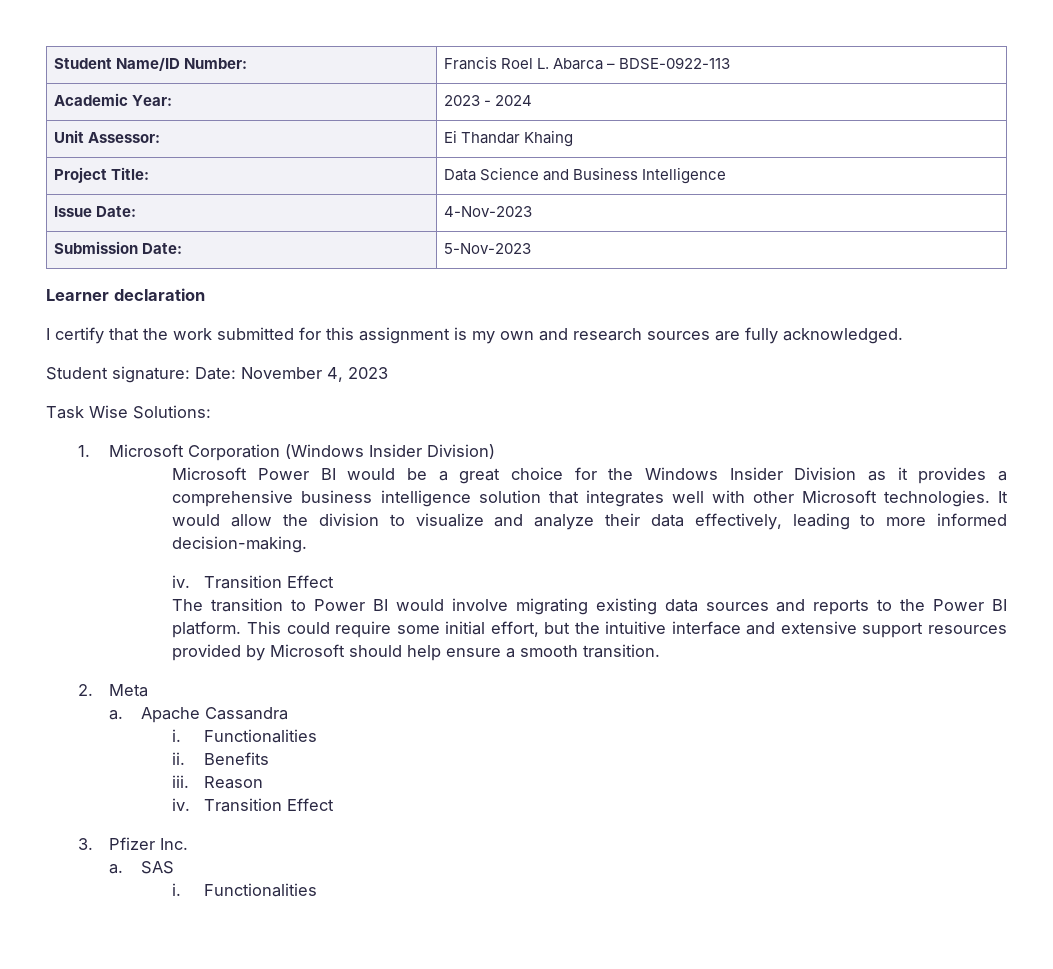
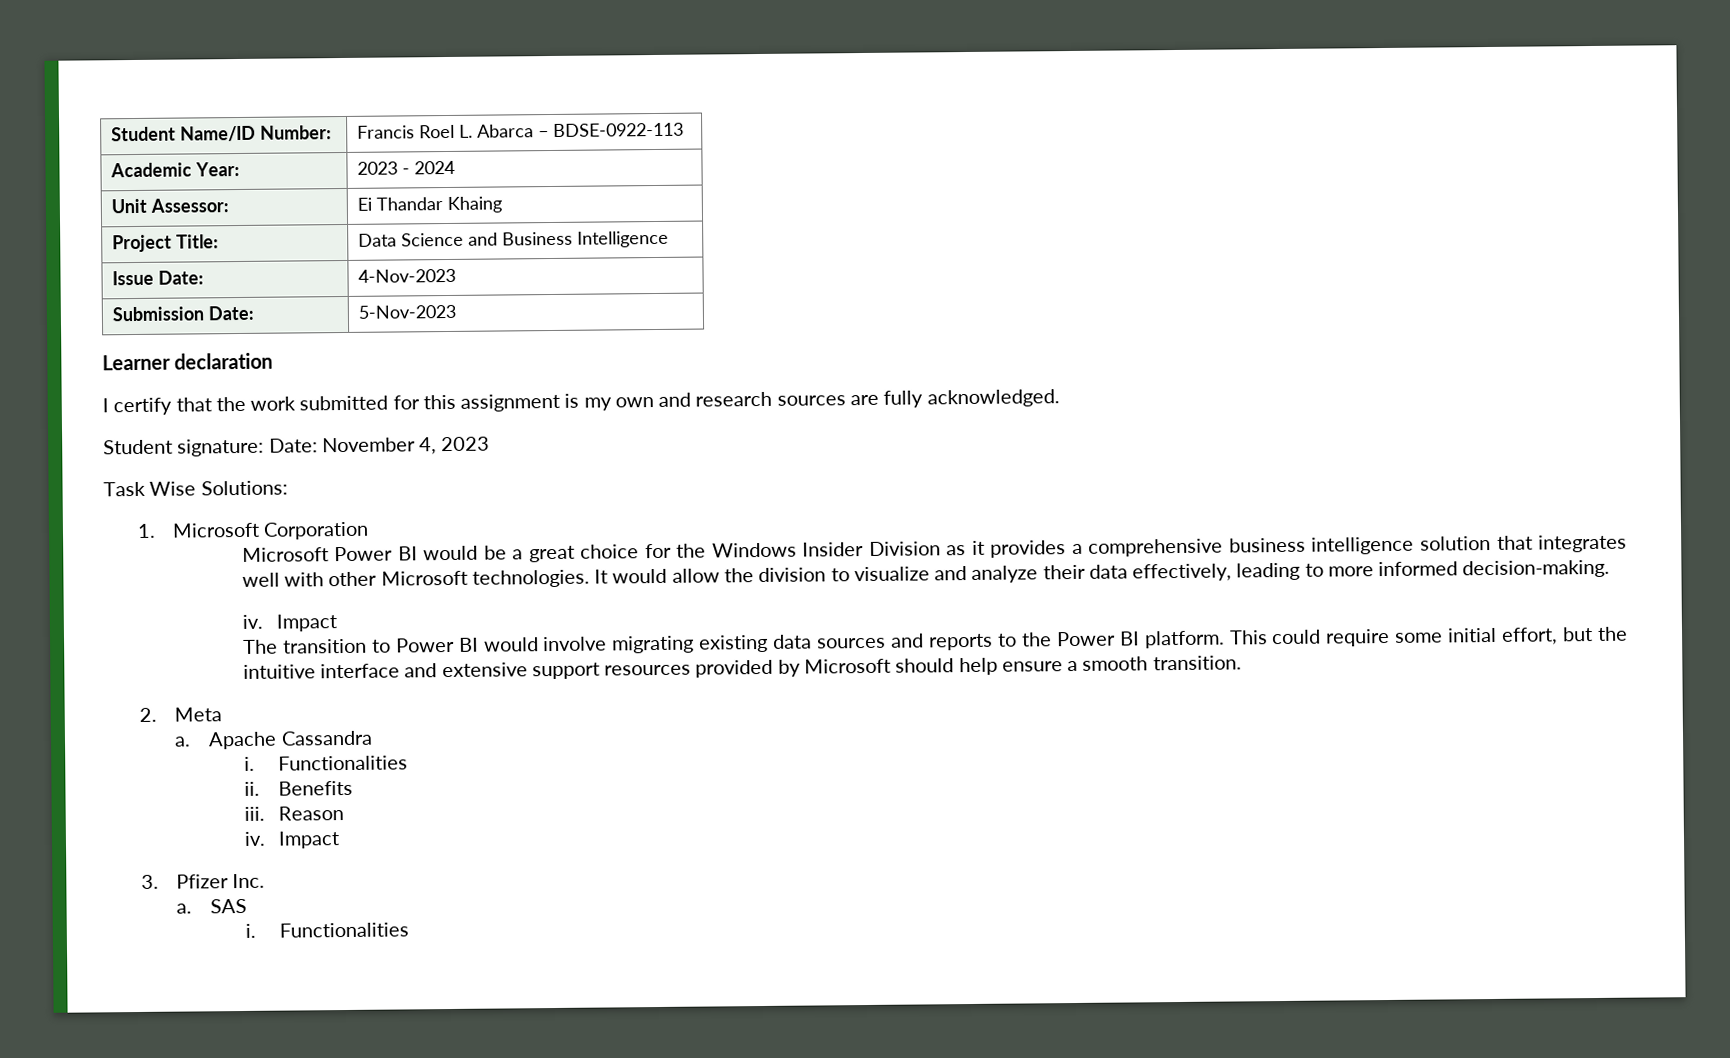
[285,444,496,459] (Windows Insider Division) -> (370, 530) none
[204,575,335,589] Transition Effect -> [276,614,338,632] Impact
[204,798,335,812] Transition Effect -> [278,831,341,849] Impact

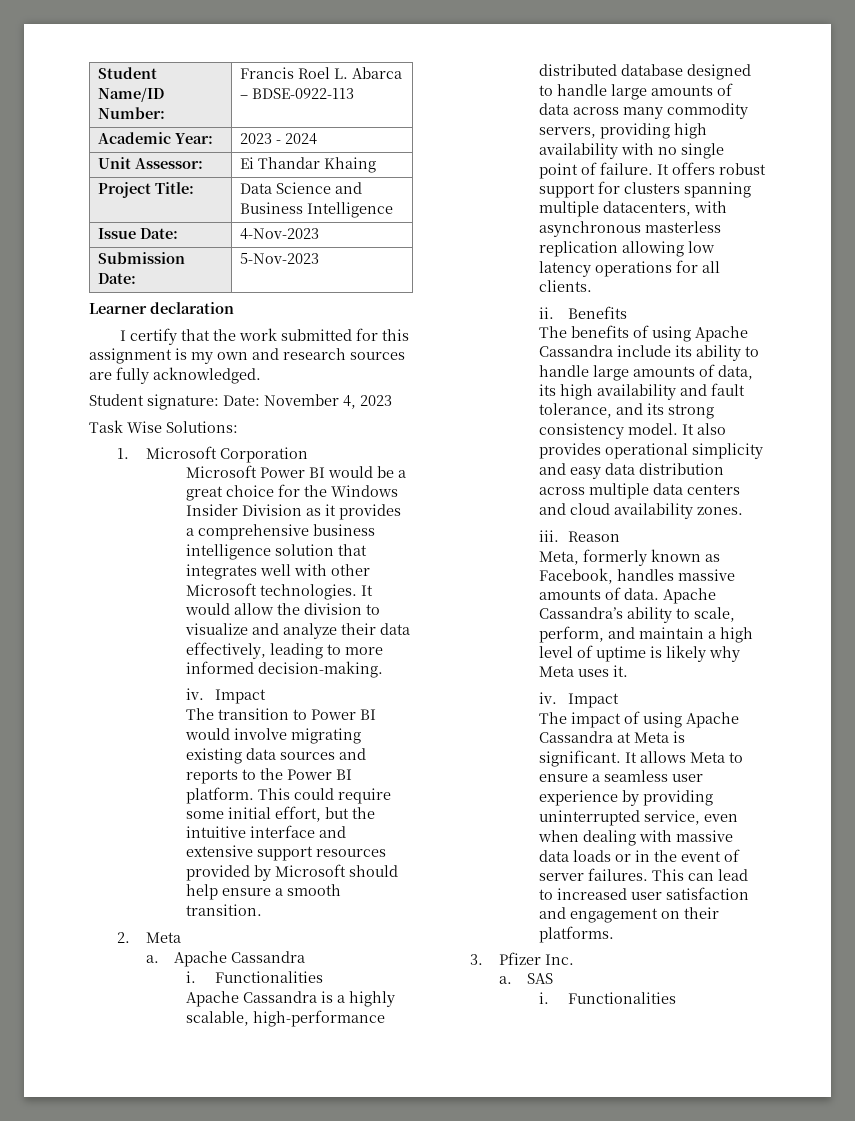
[243,780,354,796] [243,806,345,821] [243,831,341,849] ii. Benefits // iii. Reason // iv. Impact -> [186,991,396,1007] [186,1010,386,1027] [539,64,752,80] [539,83,734,100] [539,103,749,119] [539,123,708,139] [539,143,725,159] [539,162,767,179] [539,181,752,198] [539,201,728,217] [539,221,722,237] [539,241,716,257] [539,260,721,277] [539,280,593,292] [539,306,627,319] [539,325,749,342] [539,345,760,361] [539,364,754,381] [539,383,746,400] [539,403,715,419] [539,423,727,439] [539,443,764,459] [539,463,725,479] [539,483,741,499] [539,503,744,519] [539,530,620,542] [539,549,721,566] [539,568,736,584] [539,587,717,604] [539,607,736,623] [539,626,754,643] [539,645,741,662] [539,665,629,677] [539,692,619,708] [539,711,740,728] [539,731,686,743] [539,750,744,767] [539,770,704,782] [539,790,714,806] [539,810,739,826] [538,830,734,846] [539,849,741,862] [539,868,749,881] [539,887,750,900] [539,907,720,923] [539,926,615,943] Apache Cassandra is a highly scalable, high-performance distributed database designed to handle large amounts of data across many commodity servers, providing high availability with no single point of failure. It offers robust support for clusters spanning multiple datacenters, with asynchronous masterless replication allowing low latency operations for all clients. // ii. Benefits // The benefits of using Apache Cassandra include its ability to handle large amounts of data, its high availability and fault tolerance, and its strong consistency model. It also provides operational simplicity and easy data distribution across multiple data centers and cloud availability zones. // iii. Reason // Meta, formerly known as Facebook, handles massive amounts of data. Apache Cassandra’s ability to scale, perform, and maintain a high level of uptime is likely why Meta uses it. // iv. Impact // The impact of using Apache Cassandra at Meta is significant. It allows Meta to ensure a seamless user experience by providing uninterrupted service, even when dealing with massive data loads or in the event of server failures. This can lead to increased user satisfaction and engagement on their platforms.

